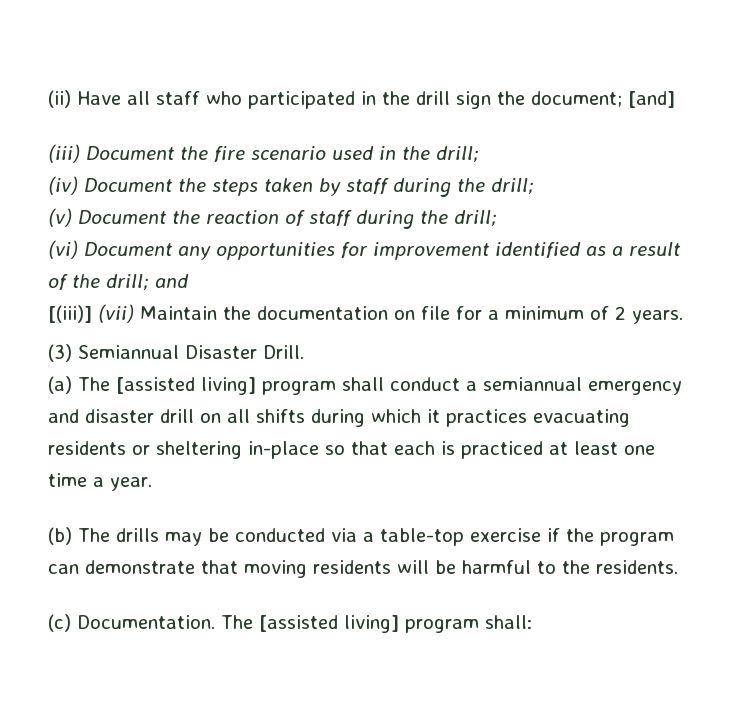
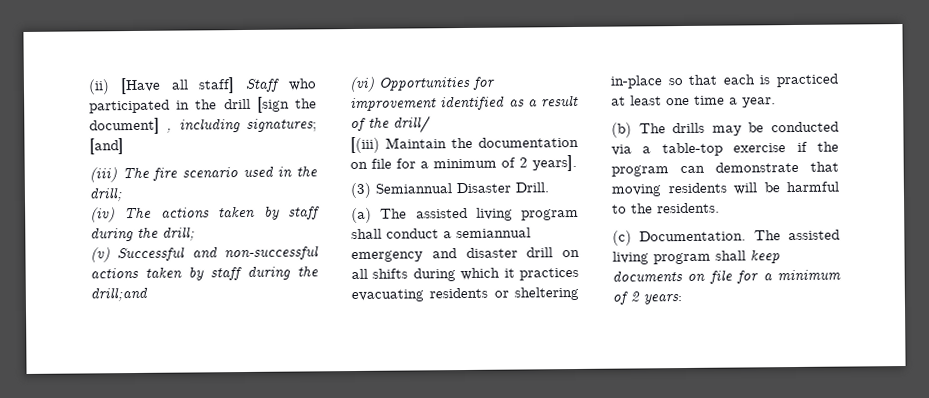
[77,91,200,105] Have all staff -> [119,77,281,95] [Have all staff] Staff
[456,91,622,109] sign the document; -> [256,96,317,113] [89,117,317,135] [sign the document] , including signatures;
[86,146,208,160] Document the -> [121,166,150,179] The
[84,178,258,196] Document the steps -> [124,206,210,219] The actions
[78,210,497,229] Document the reaction of staff during the drill; -> [117,245,319,262] [90,265,319,281] [90,286,148,302] Successful and non-successful actions taken by staff during the drill;and
[84,242,335,260] Document any opportunities -> [378,76,471,91] Opportunities
[106,274,189,290] [48,304,134,323] drill; and // [(iii)] (vii) -> [393,115,431,134] [350,136,380,154] drill/ // [(iii)
[632,310,683,324] years. -> [532,154,577,172] years].
[116,377,256,395] [assisted living] -> [415,207,513,221] assisted living
[259,615,532,633] [assisted living] program shall: -> [788,229,840,241] [612,249,780,265] [612,269,841,284] [612,291,682,305] assisted living program shall keep documents on file for a minimum of 2 years:

